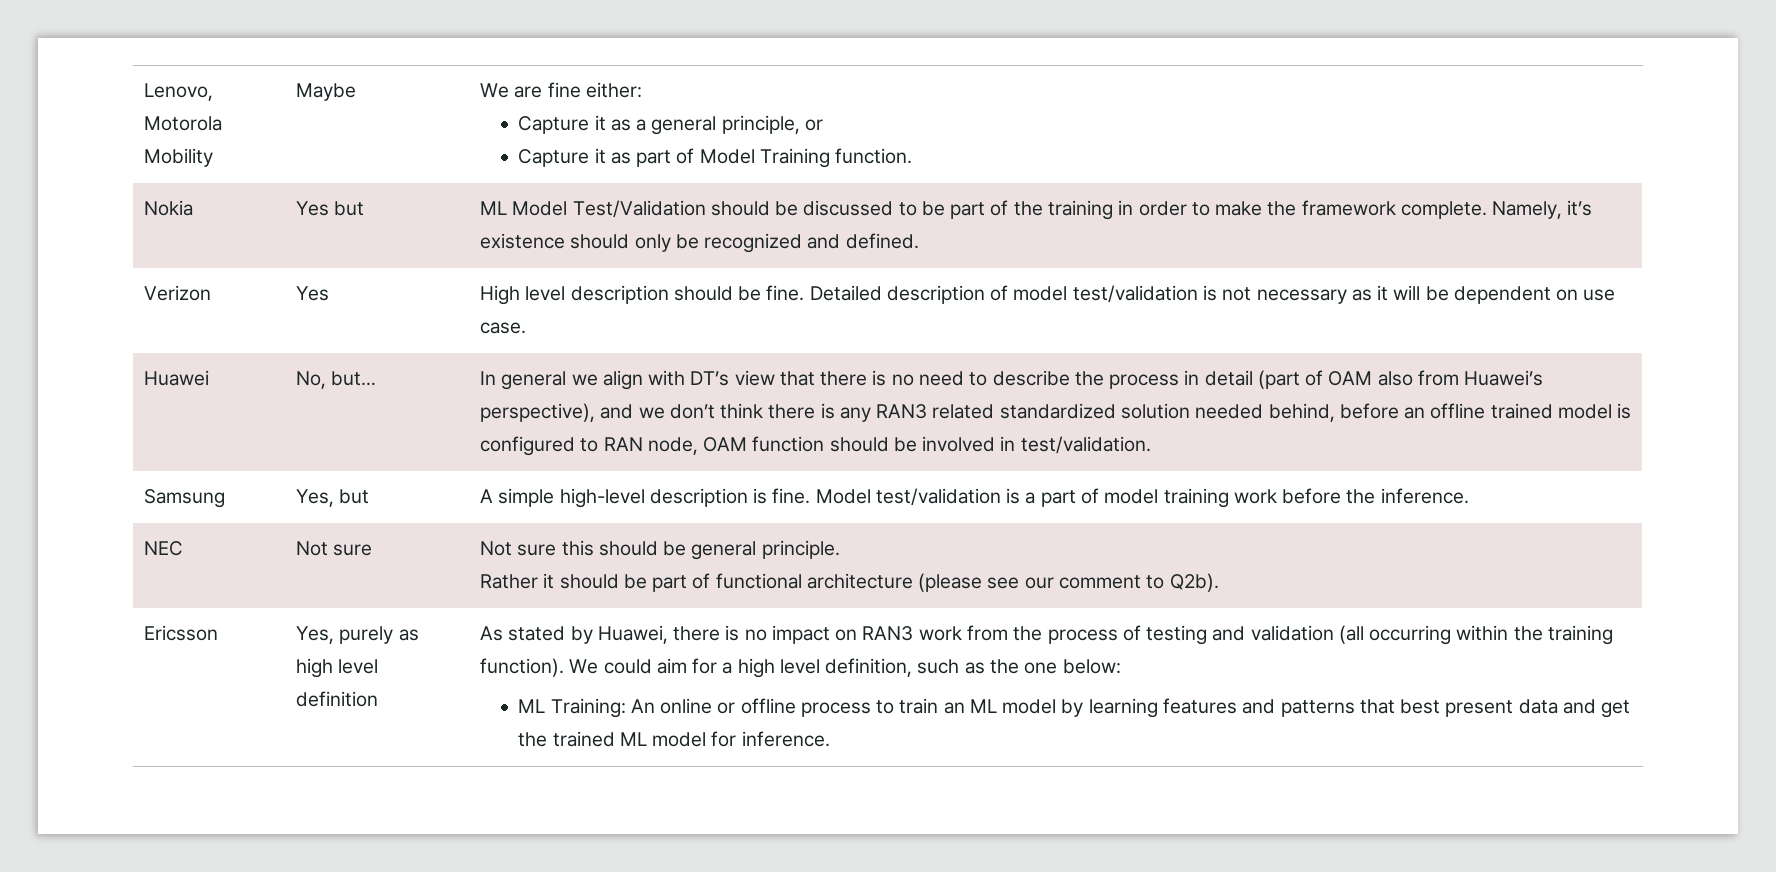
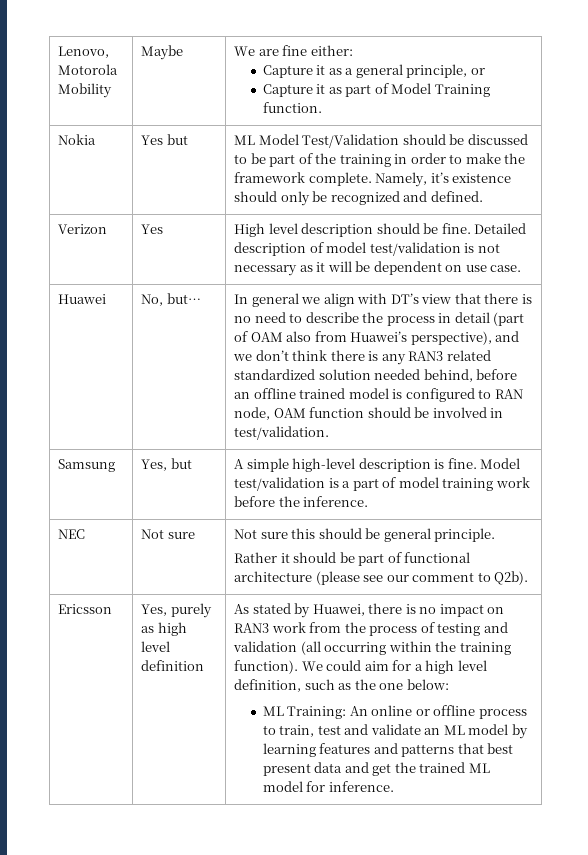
[899,698,939,714] train -> [279,724,421,737] train, test and validate

